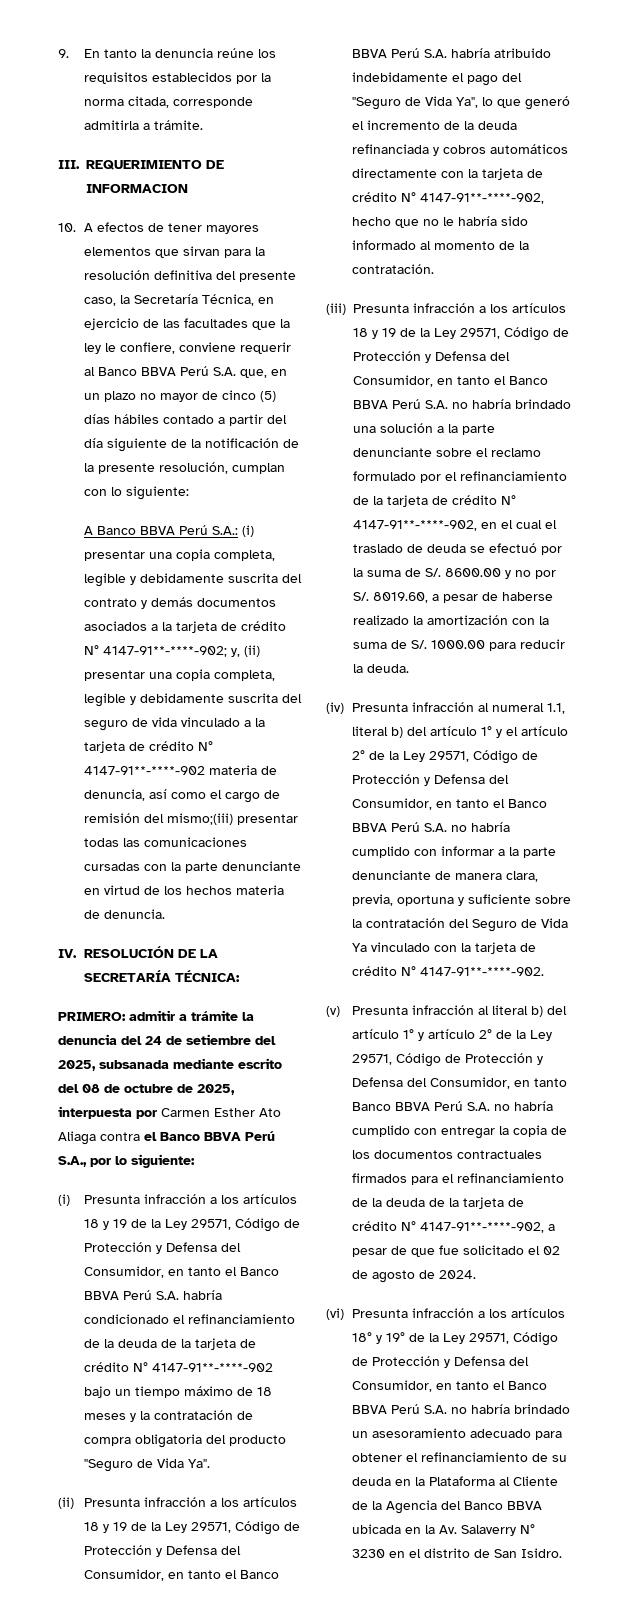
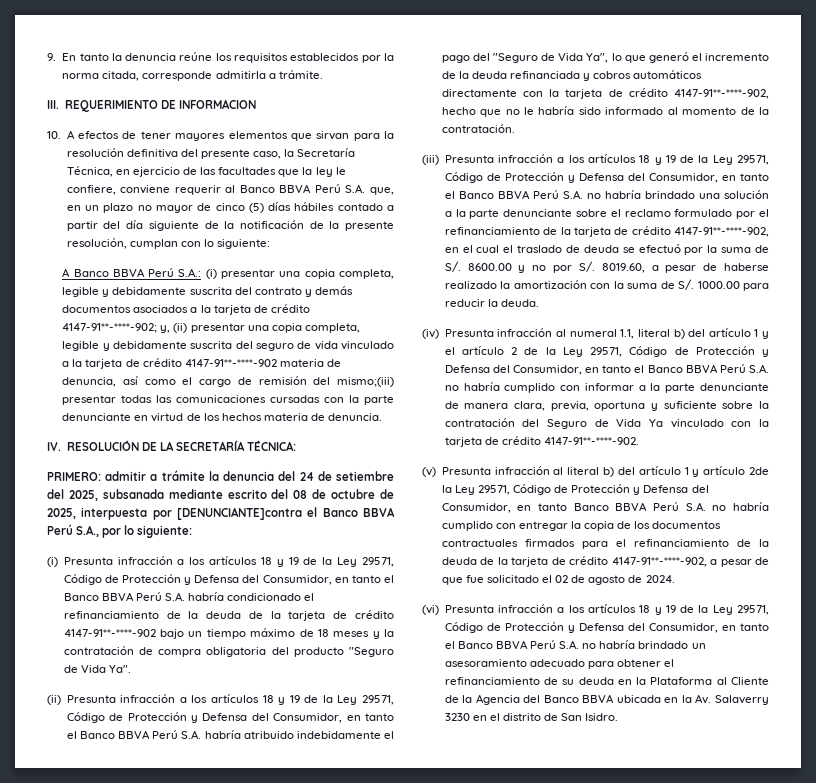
[83,645,99,655] N° -> (310, 308) none
[197,741,213,751] N° -> (182, 362) none
[161,1108,281,1117] [58,1131,140,1145] Carmen Esther Ato Aliaga contra -> [177,507,302,520] [DENUNCIANTE]contra
[132,1362,148,1372] N° -> (394, 614) none
[400,192,416,202] N° -> (668, 92) none
[501,495,516,505] N° -> (671, 230) none
[480,726,492,736] 1° -> [754,329,759,337] 1
[351,750,365,760] 2° -> [511,347,518,355] 2
[400,966,416,976] N° -> (541, 440) none
[402,1029,414,1039] 1° -> [684,467,689,475] 1
[478,1029,512,1039] 2° de -> [748,467,769,475] 2de
[400,1221,416,1231] N° -> (609, 560) none
[351,1332,405,1344] 18° y 19° -> [639,605,676,615] 18 y 19
[519,1524,535,1534] N° -> (769, 700) none

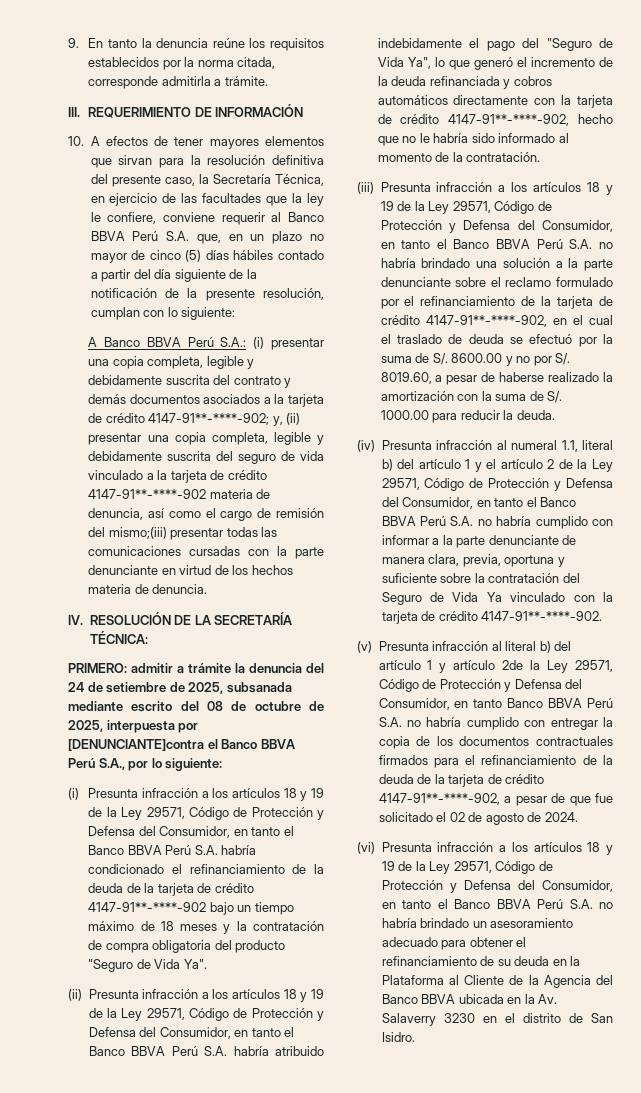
[178,99,256,109] INFORMACION -> [215,104,304,117] INFORMACIÓN
[47,489,64,499] del -> [169,682,185,692] de

